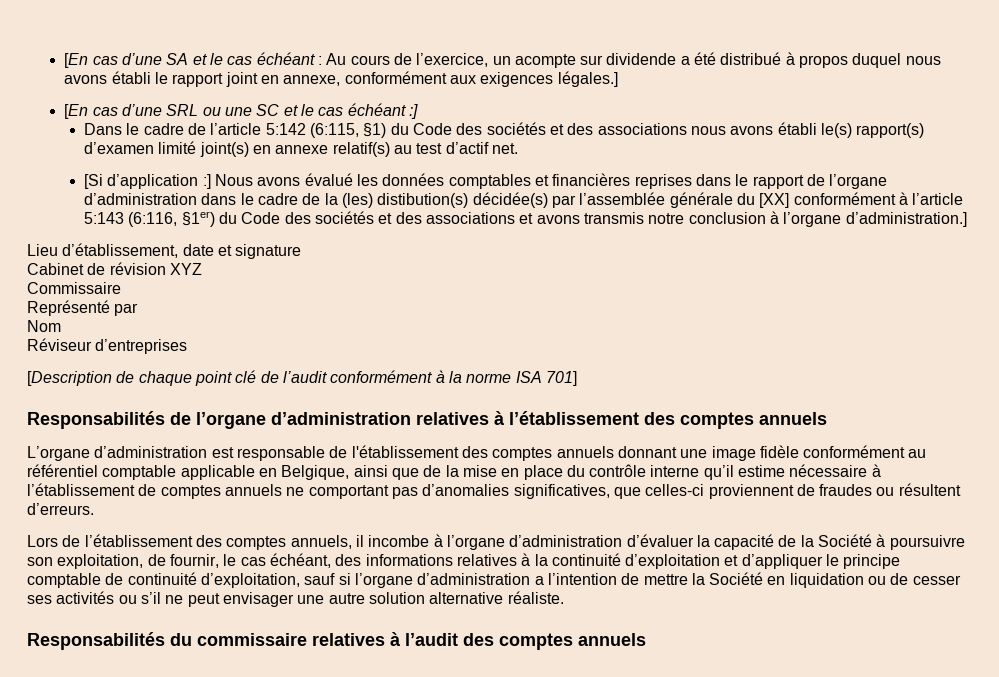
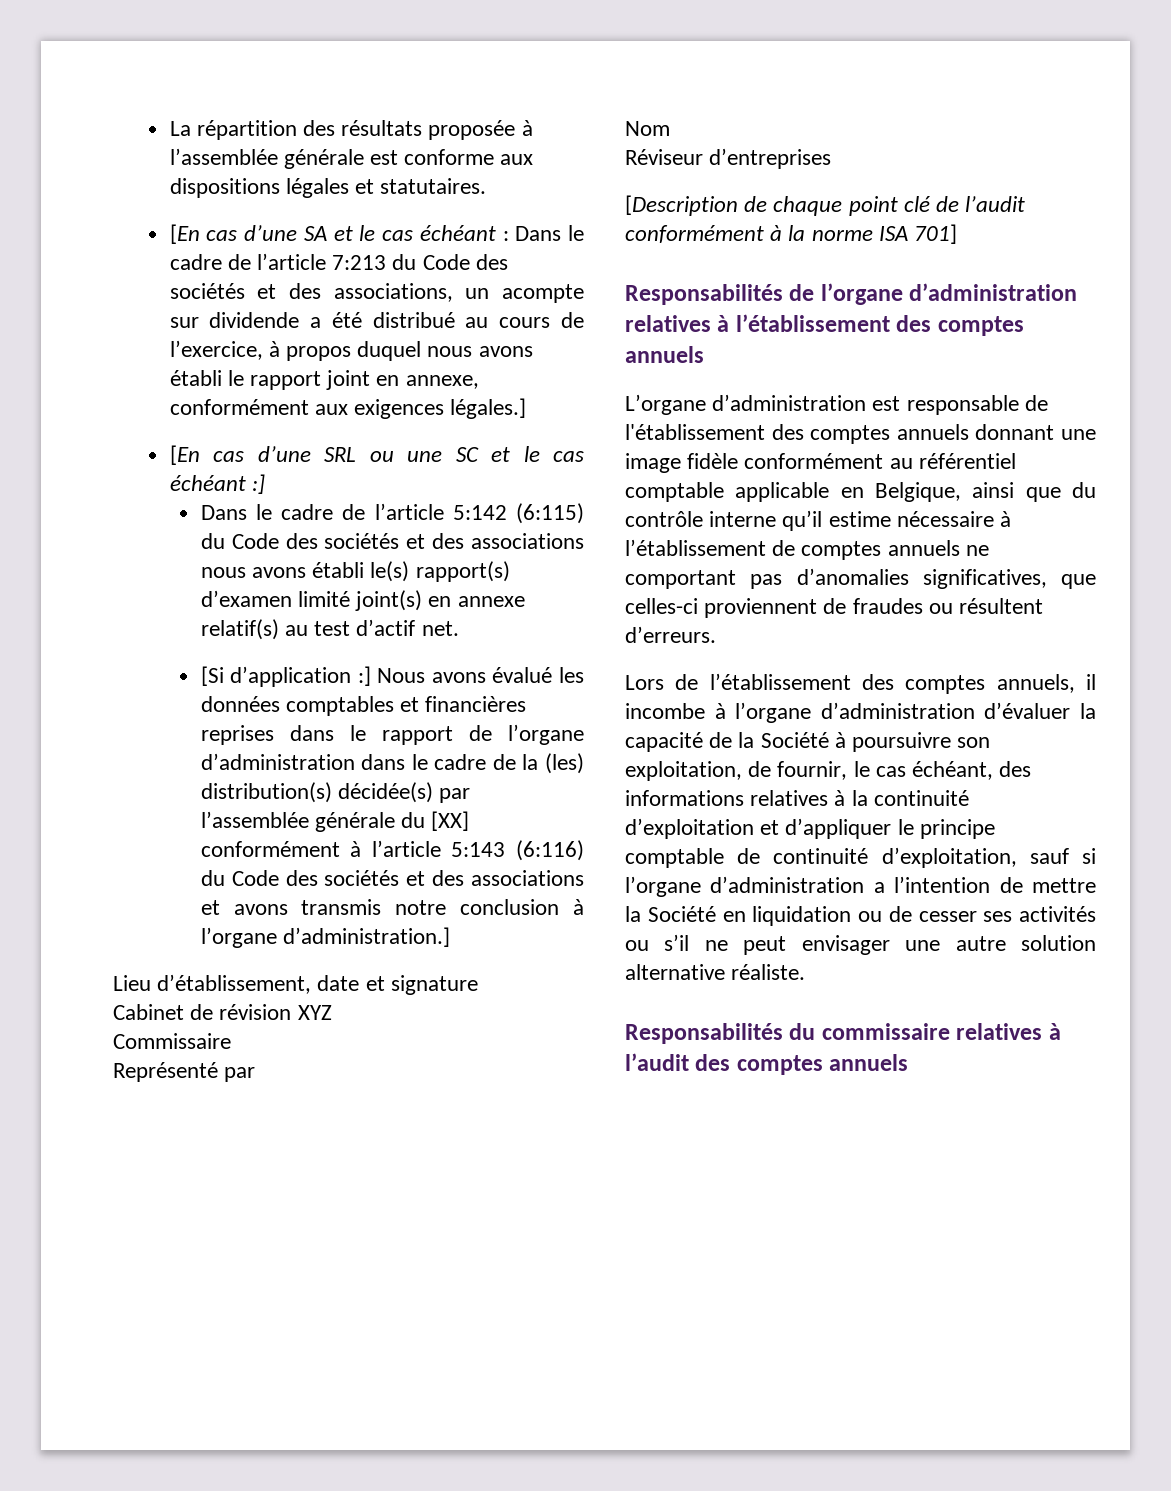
(64, 60) none -> [169,120,533,140] [169,148,534,169] [169,178,487,198] La répartition des résultats proposée à l’assemblée générale est conforme aux dispositions légales et statutaires. //
[326,53,489,67] Au cours de l’exercice, -> [515,225,584,241] [169,253,508,270] [169,283,453,302] Dans le cadre de l’article 7:213 du Code des sociétés et des associations,
(782, 58) none -> [465,312,584,328] [169,340,263,360] au cours de l’exercice,
[310,123,387,138] (6:115, §1) -> [516,503,584,524] (6:115)
[377,193,469,208] distibution(s) -> [200,782,332,803] distribution(s)
[128,211,215,227] (6:116, §1er) -> [516,840,584,861] (6:116)
[423,465,563,480] de la mise en place -> (1061, 494) none

